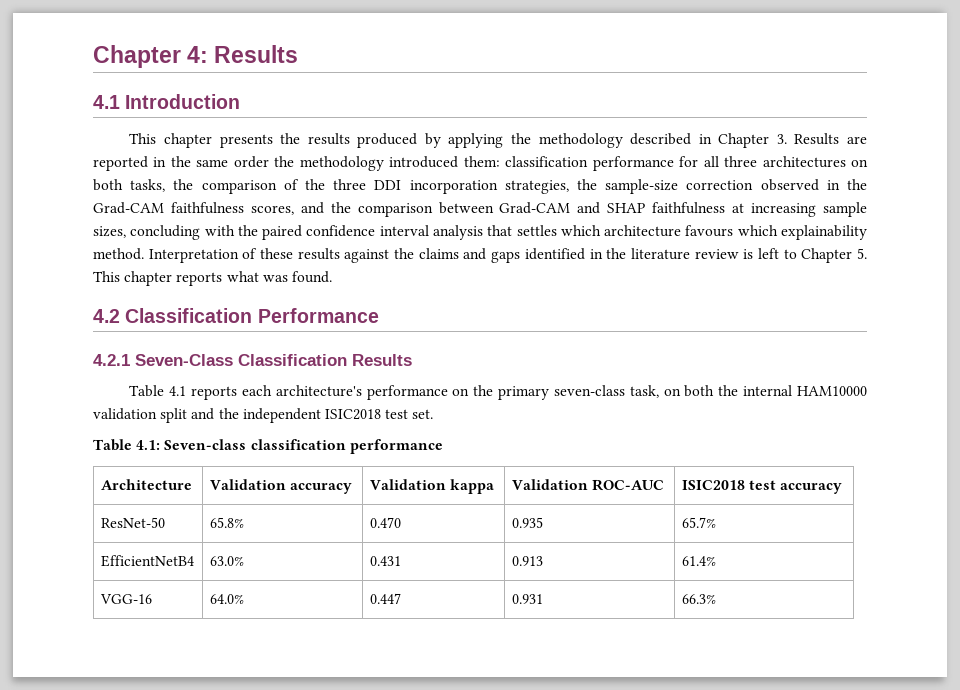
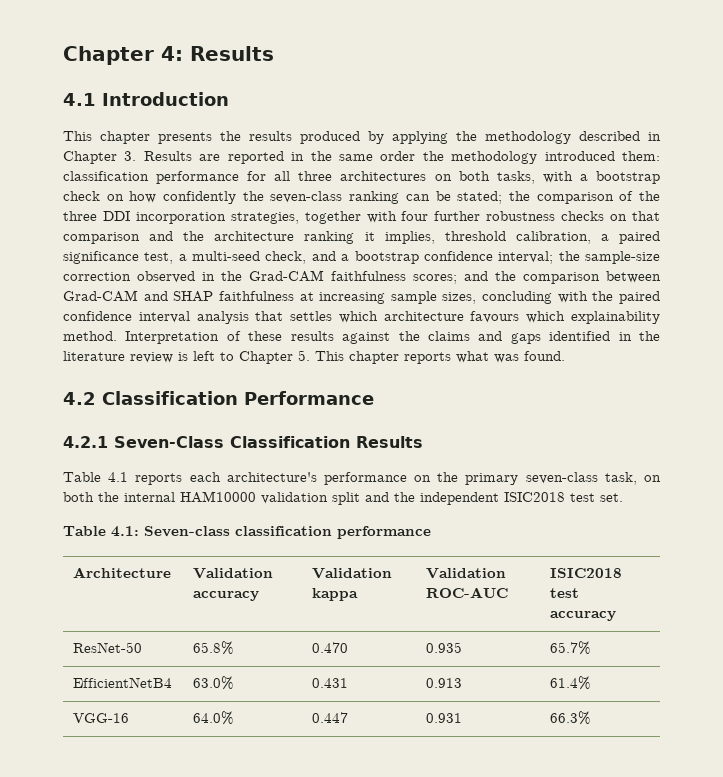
(166, 185) none -> [542,171,660,184] [63,191,503,204] with a bootstrap check on how confidently the seven-class ranking can be stated;
(569, 187) none -> [304,211,660,224] [63,231,661,244] [63,251,554,264] together with four further robustness checks on that comparison and the architecture ranking it implies, threshold calibration, a paired significance test, a multi-seed check, and a bootstrap confidence interval;
[250,205,294,215] scores, -> [413,274,457,284] scores;

